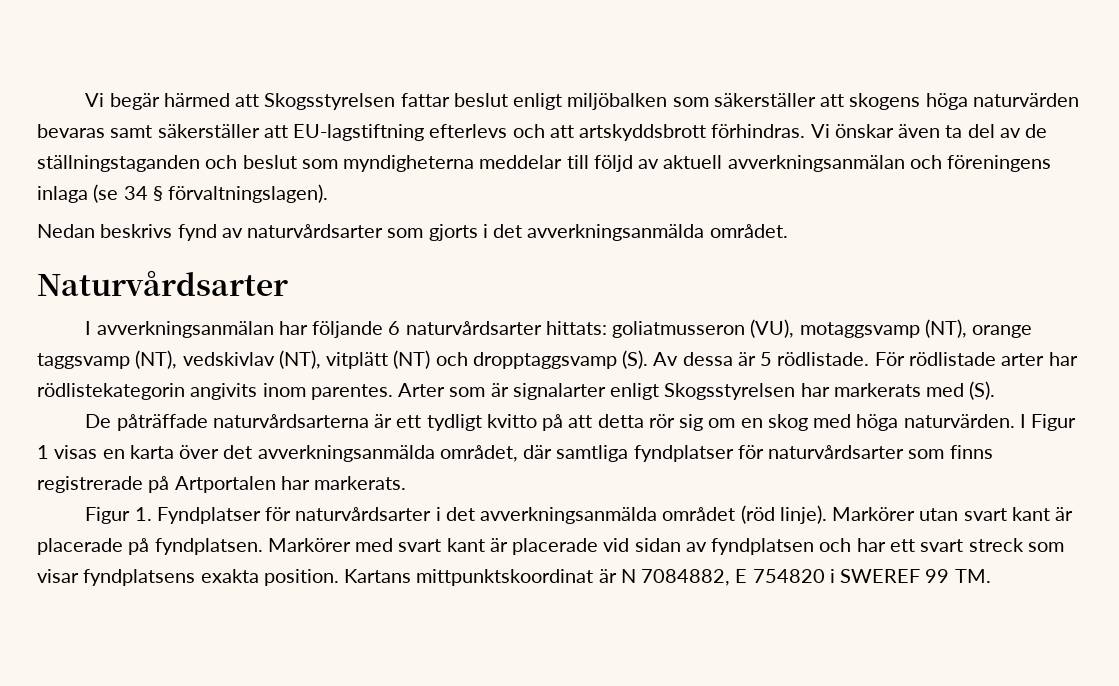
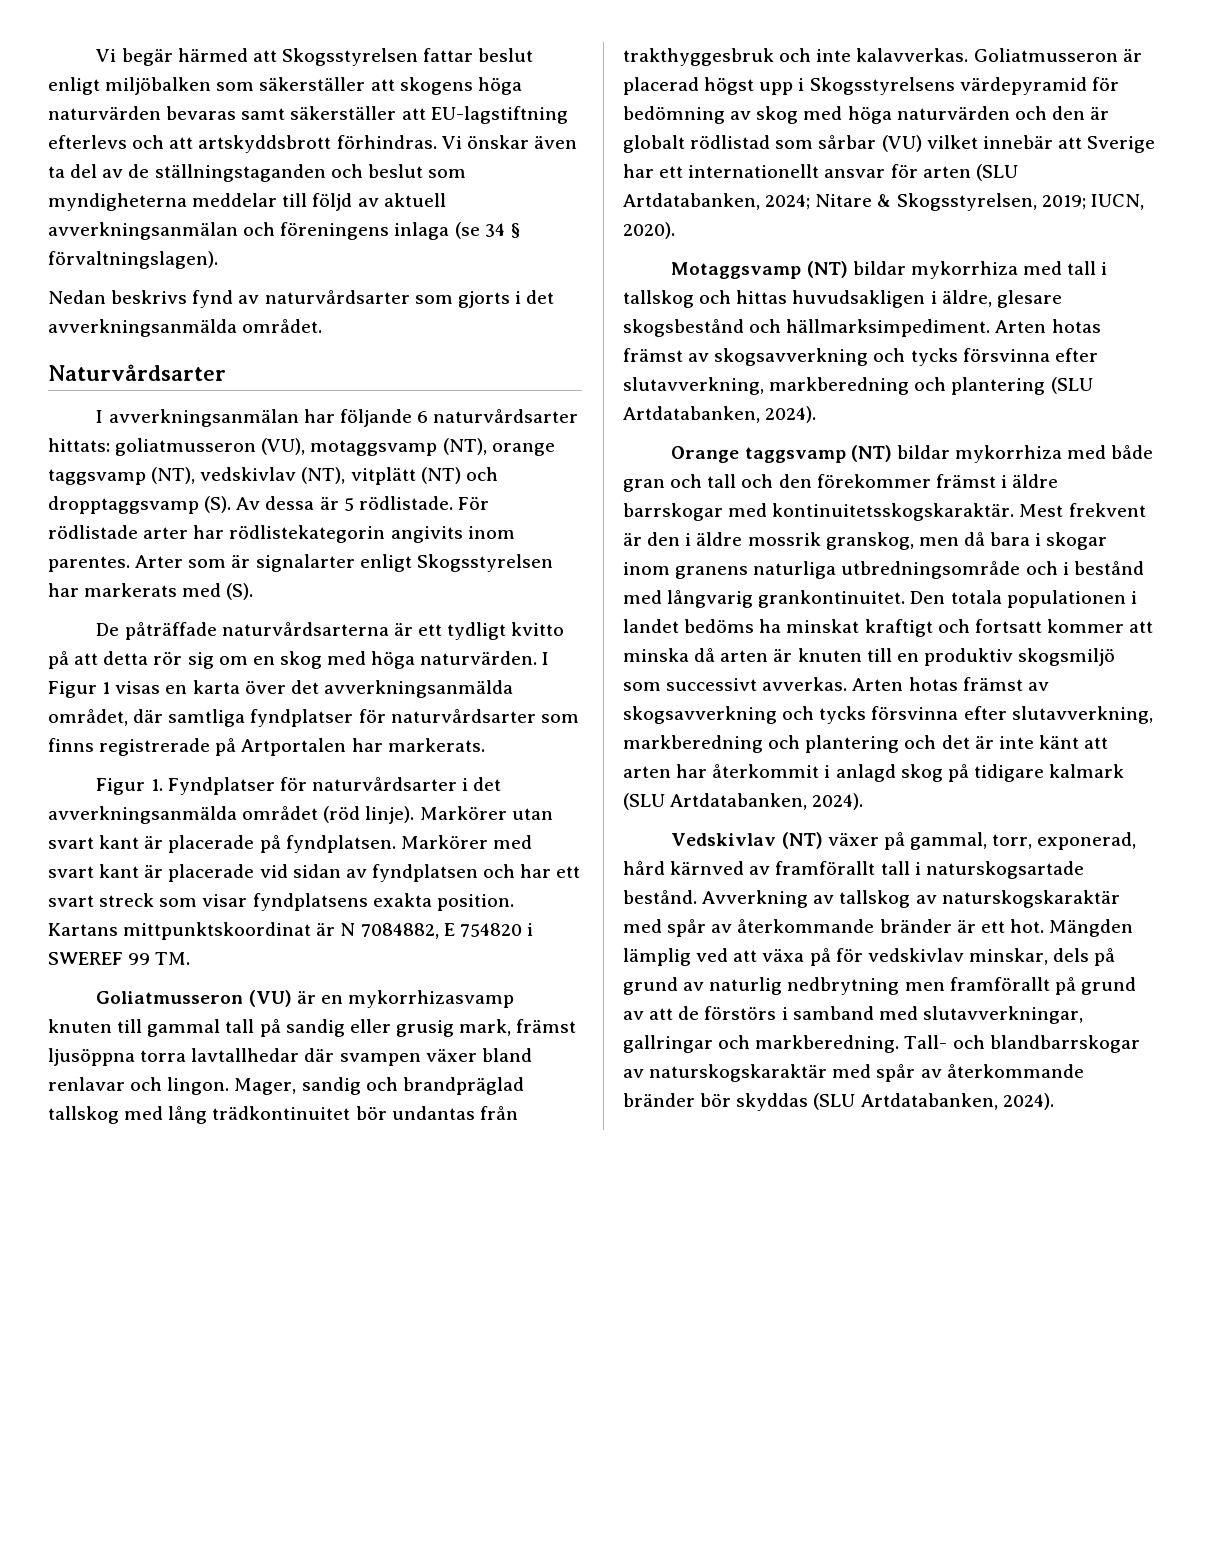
(991, 576) none -> [96,990,514,1008] [48,1019,577,1037] [48,1048,532,1066] [48,1077,524,1095] [48,1106,518,1124] [623,48,1142,66] [623,77,1119,95] [623,106,1110,124] [623,135,1156,153] [623,164,1018,181] [623,193,1144,211] [623,222,675,239] [671,261,1108,279] [623,290,1062,308] [623,319,1101,337] [623,348,1098,366] [623,377,1093,395] [623,406,817,423] [671,445,1154,463] [623,474,1059,492] [623,503,1146,521] [623,532,1108,550] [623,561,1144,579] [623,590,1137,608] [623,619,1154,637] [623,648,1116,666] [623,677,1049,691] [623,706,1153,724] [623,735,1109,753] [623,764,1125,782] [623,793,864,810] [671,832,1137,850] [623,861,1084,879] [623,890,1120,908] [623,919,1134,937] [623,948,1116,966] [623,977,1136,995] [623,1006,1083,1024] [623,1035,1140,1053] [623,1064,1084,1082] [623,1093,1054,1111] // Goliatmusseron (VU) är en mykorrhizasvamp knuten till gammal tall på sandig eller grusig mark, främst ljusöppna torra lavtallhedar där svampen växer bland renlavar och lingon. Mager, sandig och brandpräglad tallskog med lång trädkontinuitet bör undantas från trakthyggesbruk och inte kalavverkas. Goliatmusseron är placerad högst upp i Skogsstyrelsens värdepyramid för bedömning av skog med höga naturvärden och den är globalt rödlistad som sårbar (VU) vilket innebär att Sverige har ett internationellt ansvar för arten (SLU Artdatabanken, 2024; Nitare & Skogsstyrelsen, 2019; IUCN, 2020). // Motaggsvamp (NT) bildar mykorrhiza med tall i tallskog och hittas huvudsakligen i äldre, glesare skogsbestånd och hällmarksimpediment. Arten hotas främst av skogsavverkning och tycks försvinna efter slutavverkning, markberedning och plantering (SLU Artdatabanken, 2024). // Orange taggsvamp (NT) bildar mykorrhiza med både gran och tall och den förekommer främst i äldre barrskogar med kontinuitetsskogskaraktär. Mest frekvent är den i äldre mossrik granskog, men då bara i skogar inom granens naturliga utbredningsområde och i bestånd med långvarig grankontinuitet. Den totala populationen i landet bedöms ha minskat kraftigt och fortsatt kommer att minska då arten är knuten till en produktiv skogsmiljö som successivt avverkas. Arten hotas främst av skogsavverkning och tycks försvinna efter slutavverkning, markberedning och plantering och det är inte känt att arten har återkommit i anlagd skog på tidigare kalmark (SLU Artdatabanken, 2024). // Vedskivlav (NT) växer på gammal, torr, exponerad, hård kärnved av framförallt tall i naturskogsartade bestånd. Avverkning av tallskog av naturskogskaraktär med spår av återkommande bränder är ett hot. Mängden lämplig ved att växa på för vedskivlav minskar, dels på grund av naturlig nedbrytning men framförallt på grund av att de förstörs i samband med slutavverkningar, gallringar och markberedning. Tall- och blandbarrskogar av naturskogskaraktär med spår av återkommande bränder bör skyddas (SLU Artdatabanken, 2024).

